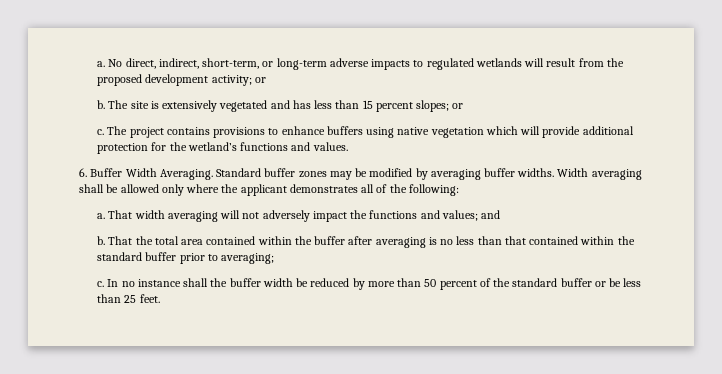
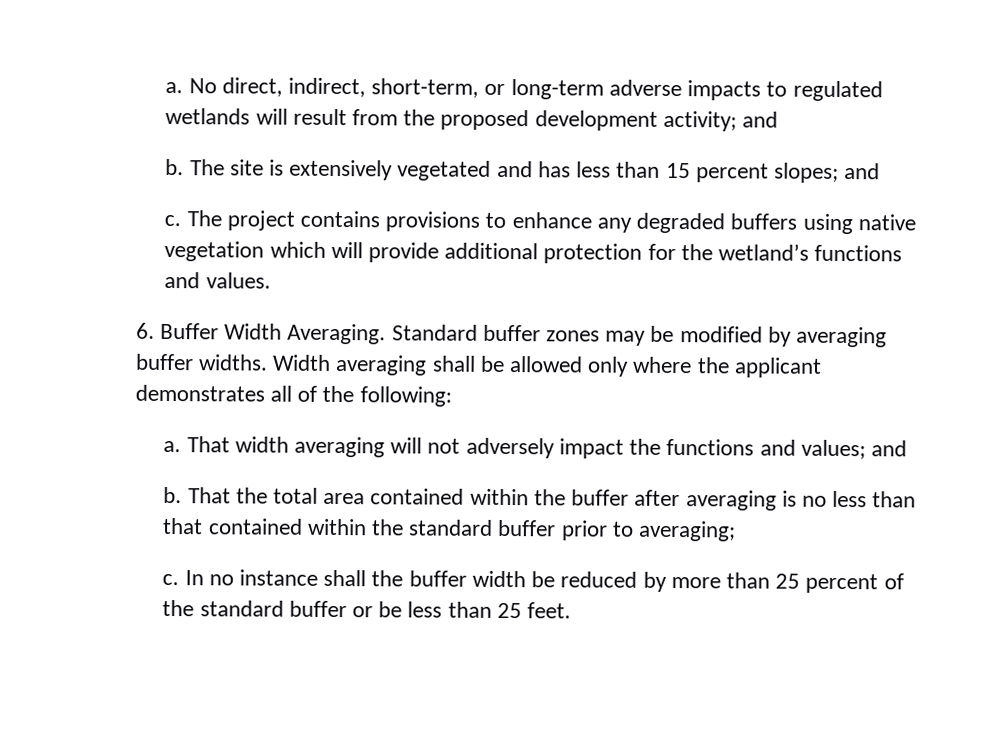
[254,77,266,83] or -> [742,111,779,128] and
[452,103,464,109] or -> [844,163,881,180] and
(325, 130) none -> [596,212,726,234] any degraded
[424,279,437,287] 50 -> [775,573,801,589] 25

